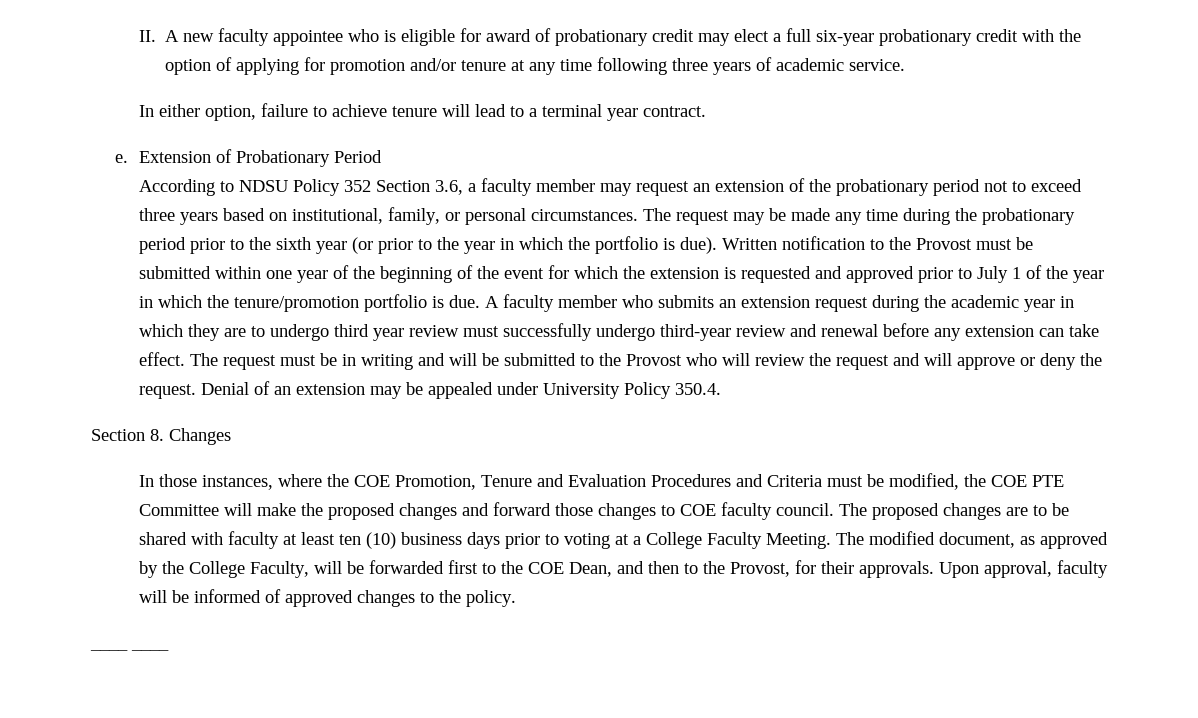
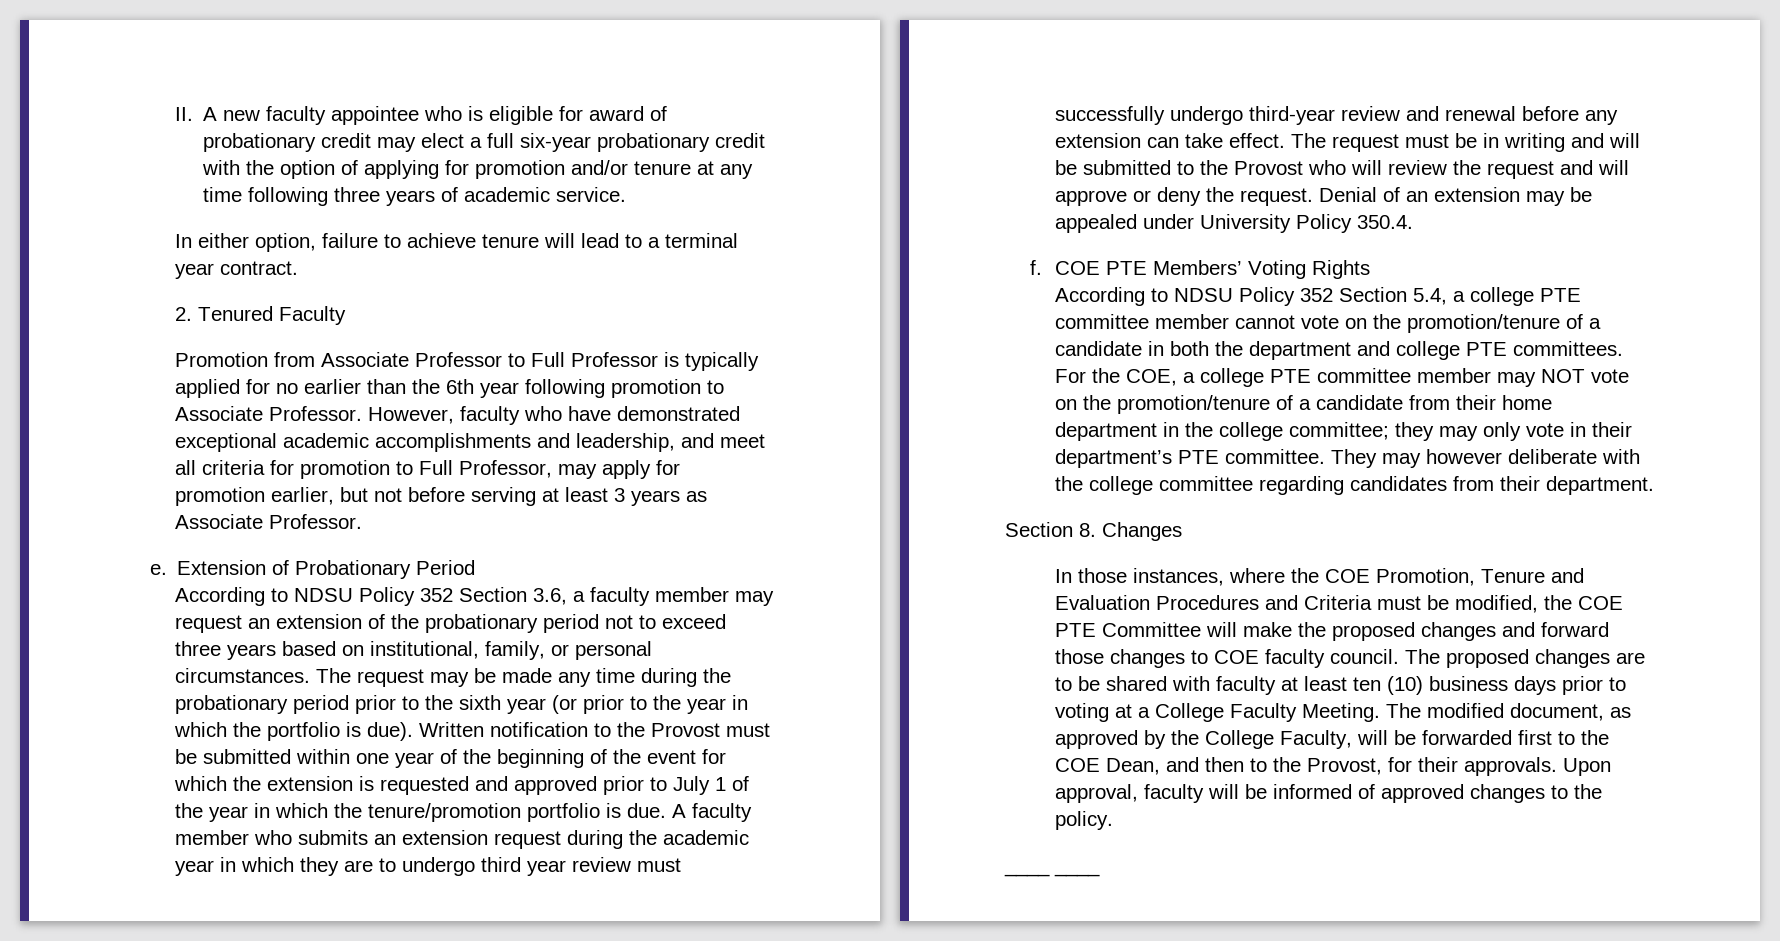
(706, 111) none -> [174,306,346,325] [174,352,759,371] [174,379,724,398] [174,406,740,425] [174,433,765,452] [174,460,680,479] [174,487,707,506] [174,514,362,529] // 2. Tenured Faculty // Promotion from Associate Professor to Full Professor is typically applied for no earlier than the 6th year following promotion to Associate Professor. However, faculty who have demonstrated exceptional academic accomplishments and leadership, and meet all criteria for promotion to Full Professor, may apply for promotion earlier, but not before serving at least 3 years as Associate Professor.
(721, 389) none -> [1029,260,1370,279] [1054,287,1581,306] [1054,314,1601,333] [1054,341,1623,360] [1054,368,1629,387] [1054,395,1552,414] [1054,422,1632,441] [1054,449,1640,468] [1054,476,1654,495] // f. COE PTE Members’ Voting Rights // According to NDSU Policy 352 Section 5.4, a college PTE committee member cannot vote on the promotion/tenure of a candidate in both the department and college PTE committees. For the COE, a college PTE committee member may NOT vote on the promotion/tenure of a candidate from their home department in the college committee; they may only vote in their department’s PTE committee. They may however deliberate with the college committee regarding candidates from their department.

